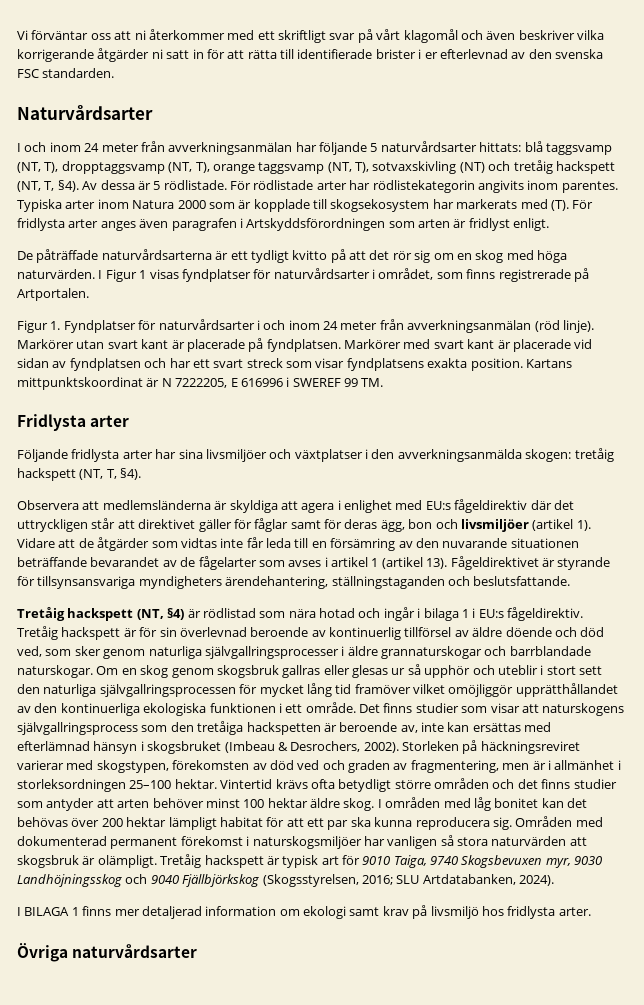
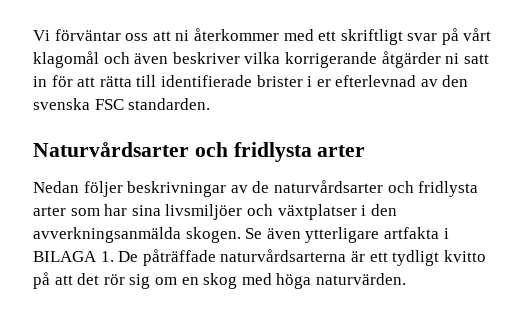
[17,141,612,155] [17,160,615,174] [17,180,618,193] [17,199,594,212] [17,218,550,231] // I och inom 24 meter från avverkningsanmälan har följande 5 naturvårdsarter hittats: blå taggsvamp (NT, T), dropptaggsvamp (NT, T), orange taggsvamp (NT, T), sotvaxskivling (NT) och tretåig hackspett (NT, T, §4). Av dessa är 5 rödlistade. För rödlistade arter har rödlistekategorin angivits inom parentes. Typiska arter inom Natura 2000 som är kopplade till skogsekosystem har markerats med (T). För fridlysta arter anges även paragrafen i Artskyddsförordningen som arten är fridlyst enligt. // -> [194,142,366,162] [33,180,479,197] [33,204,397,220] [33,227,449,243] [33,251,114,262] och fridlysta arter // Nedan följer beskrivningar av de naturvårdsarter och fridlysta arter som har sina livsmiljöer och växtplatser i den avverkningsanmälda skogen. Se även ytterligare artfakta i BILAGA 1.
[98,268,589,282] [17,288,89,301] [17,319,594,333] [17,338,593,352] [17,358,572,371] [17,377,384,390] [17,414,130,431] [17,448,614,462] [17,468,142,481] [17,499,574,513] [17,518,591,532] [17,537,579,551] [17,556,611,570] [17,576,571,589] [17,607,583,621] [17,626,605,640] [17,646,591,659] [17,664,602,678] [17,683,618,697] [17,702,625,716] [17,721,552,735] [17,740,580,754] [17,760,621,773] [17,778,617,792] [17,797,587,811] [17,816,603,830] [17,835,587,849] [17,854,603,868] [17,874,554,887] [17,905,591,919] [17,943,198,962] I Figur 1 visas fyndplatser för naturvårdsarter i området, som finns registrerade på Artportalen. // Figur 1. Fyndplatser för naturvårdsarter i och inom 24 meter från avverkningsanmälan (röd linje). Markörer utan svart kant är placerade på fyndplatsen. Markörer med svart kant är placerade vid sidan av fyndplatsen och har ett svart streck som visar fyndplatsens exakta position. Kartans mittpunktskoordinat är N 7222205, E 616996 i SWEREF 99 TM. // Fridlysta arter // Följande fridlysta arter har sina livsmiljöer och växtplatser i den avverkningsanmälda skogen: tretåig hackspett (NT, T, §4). // Observera att medlemsländerna är skyldiga att agera i enlighet med EU:s fågeldirektiv där det uttryckligen står att direktivet gäller för fåglar samt för deras ägg, bon och livsmiljöer (artikel 1). Vidare att de åtgärder som vidtas inte får leda till en försämring av den nuvarande situationen beträffande bevarandet av de fågelarter som avses i artikel 1 (artikel 13). Fågeldirektivet är styrande för tillsynsansvariga myndigheters ärendehantering, ställningstaganden och beslutsfattande. // Tretåig hackspett (NT, §4) är rödlistad som nära hotad och ingår i bilaga 1 i EU:s fågeldirektiv. Tretåig hackspett är för sin överlevnad beroende av kontinuerlig tillförsel av äldre döende och död ved, som sker genom naturliga självgallringsprocesser i äldre grannaturskogar och barrblandade naturskogar. Om en skog genom skogsbruk gallras eller glesas ur så upphör och uteblir i stort sett den naturliga självgallringsprocessen för mycket lång tid framöver vilket omöjliggör upprätthållandet av den kontinuerliga ekologiska funktionen i ett område. Det finns studier som visar att naturskogens självgallringsprocess som den tretåiga hackspetten är beroende av, inte kan ersättas med efterlämnad hänsyn i skogsbruket (Imbeau & Desrochers, 2002). Storleken på häckningsreviret varierar med skogstypen, förekomsten av död ved och graden av fragmentering, men är i allmänhet i storleksordningen 25–100 hektar. Vintertid krävs ofta betydligt större områden och det finns studier som antyder att arten behöver minst 100 hektar äldre skog. I områden med låg bonitet kan det behövas över 200 hektar lämpligt habitat för att ett par ska kunna reproducera sig. Områden med dokumenterad permanent förekomst i naturskogsmiljöer har vanligen så stora naturvärden att skogsbruk är olämpligt. Tretåig hackspett är typisk art för 9010 Taiga, 9740 Skogsbevuxen myr, 9030 Landhöjningsskog och 9040 Fjällbjörkskog (Skogsstyrelsen, 2016; SLU Artdatabanken, 2024). // I BILAGA 1 finns mer detaljerad information om ekologi samt krav på livsmiljö hos fridlysta arter. // Övriga naturvårdsarter -> (406, 279) none

